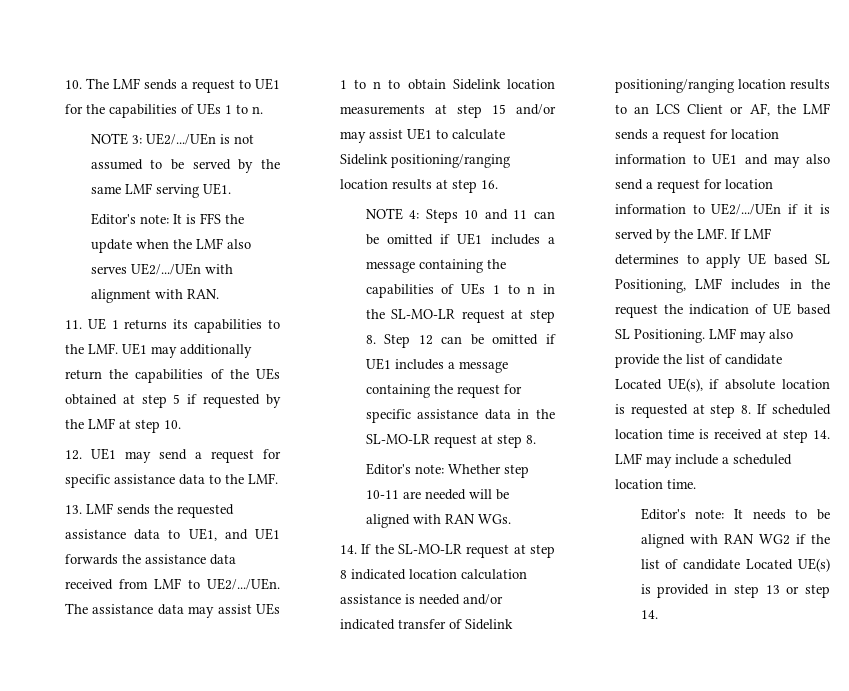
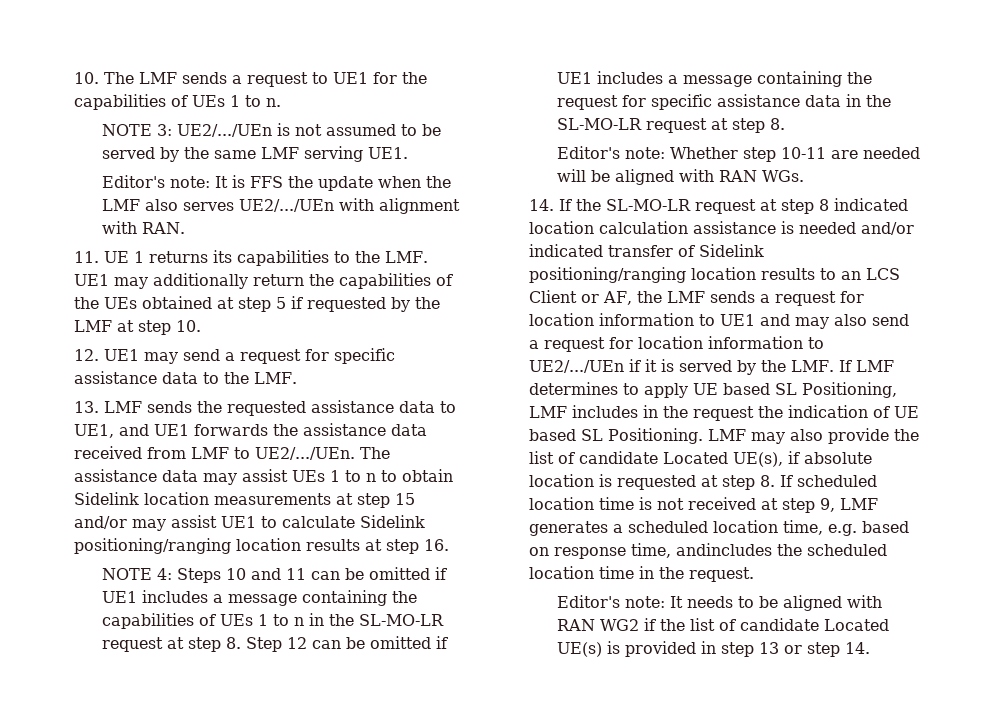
(709, 434) none -> [656,498,684,510] not
[813,430,830,439] [614,453,792,468] [614,479,696,489] 14. LMF may include a scheduled location time. -> [819,498,878,512] [528,520,909,536] [528,543,887,559] [528,566,754,582] 9, LMF generates a scheduled location time, e.g. based on response time, andincludes the scheduled location time in the request.

